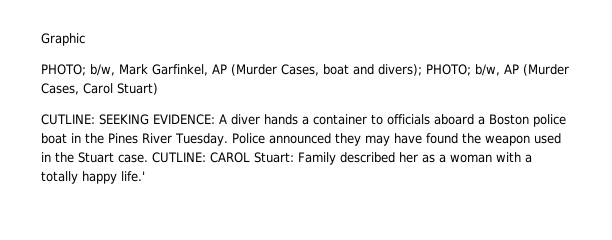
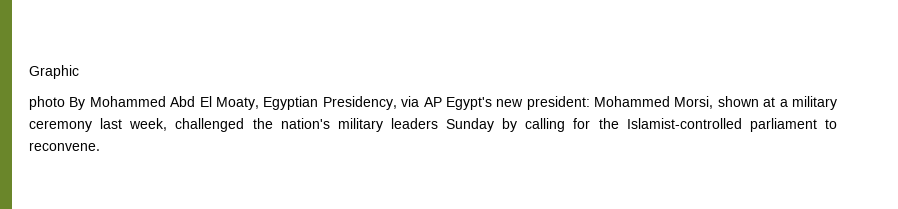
[41,64,569,76] [41,83,158,95] [41,114,566,127] [41,133,561,146] [41,152,532,165] [41,171,145,184] PHOTO; b/w, Mark Garfinkel, AP (Murder Cases, boat and divers); PHOTO; b/w, AP (Murder Cases, Carol Stuart) // CUTLINE: SEEKING EVIDENCE: A diver hands a container to officials aboard a Boston police boat in the Pines River Tuesday. Police announced they may have found the weapon used in the Stuart case. CUTLINE: CAROL Stuart: Family described her as a woman with a totally happy life.' -> [29,96,838,110] [29,118,837,132] [29,142,100,151] photo By Mohammed Abd El Moaty, Egyptian Presidency, via AP Egypt's new president: Mohammed Morsi, shown at a military ceremony last week, challenged the nation's military leaders Sunday by calling for the Islamist-controlled parliament to reconvene.

